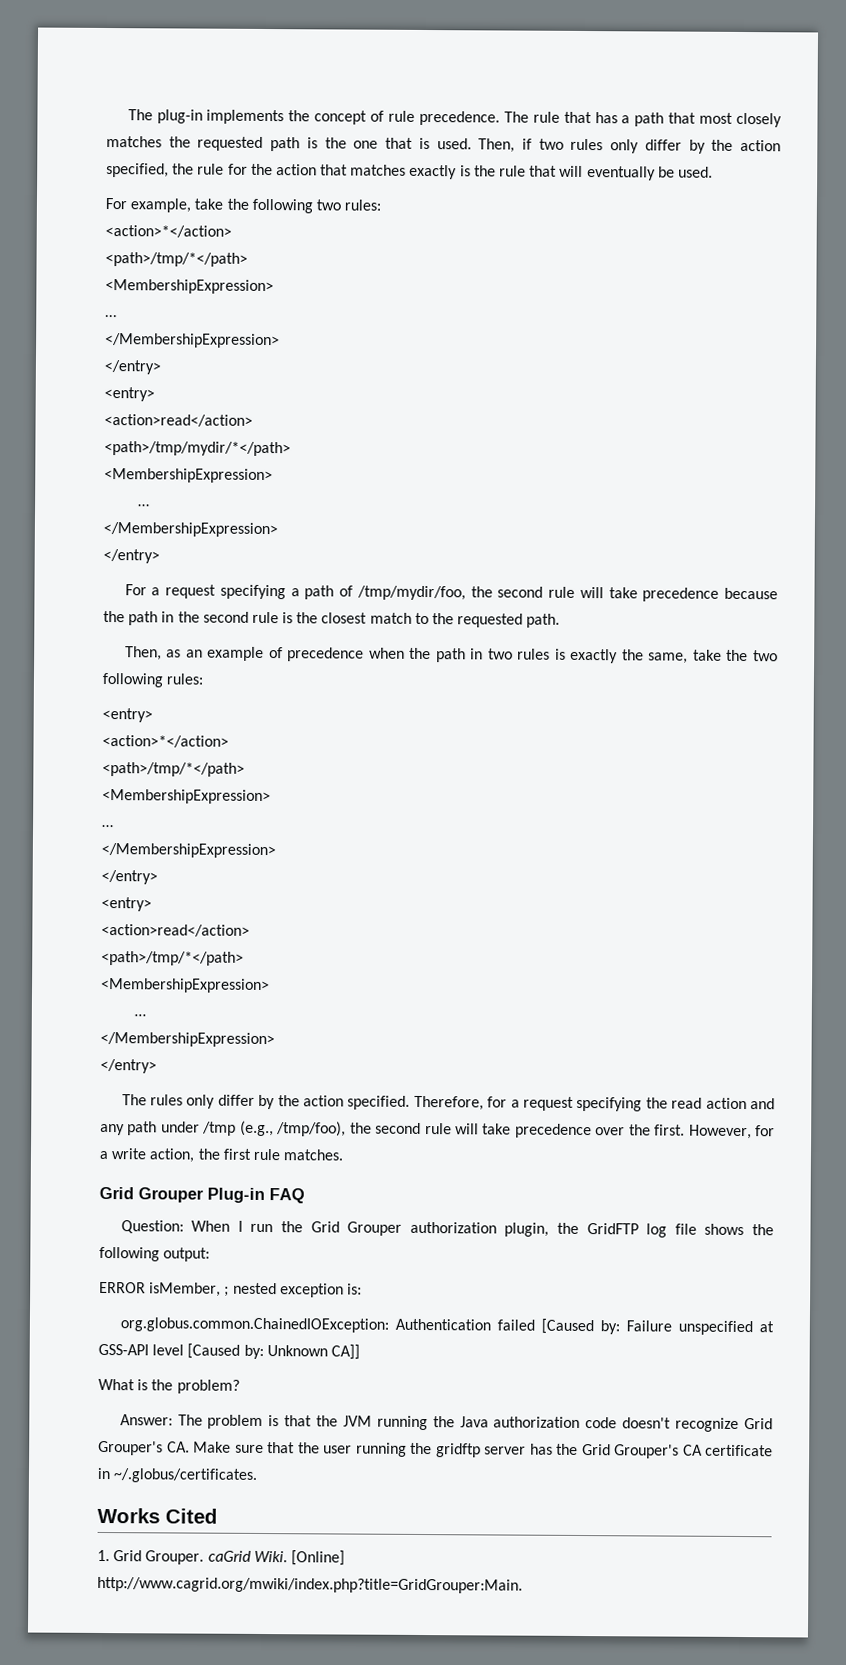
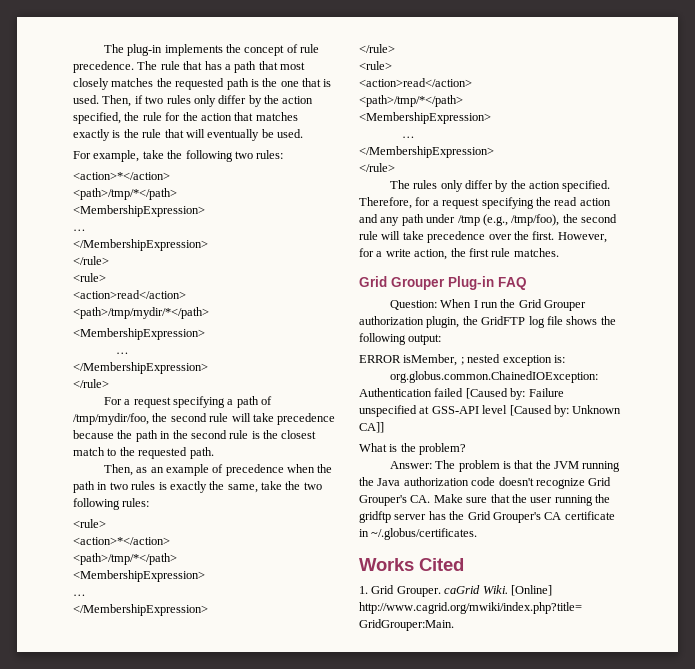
[104,359,161,375] [104,386,155,402] </entry> // <entry> -> [73,256,109,265] [73,273,106,282] </rule> // <rule>
[103,548,160,564] </entry> -> [73,379,109,388] </rule>
[102,707,153,723] [102,734,229,748] [102,761,245,777] [102,788,271,805] [102,824,114,828] [101,842,276,859] [101,869,158,885] [101,896,152,912] <entry> // <action>*</action> // <path>/tmp/*</path> // <MembershipExpression> // … // </MembershipExpression> // </entry> // <entry> -> [73,519,106,528] [73,537,170,545] [73,553,177,565] [73,570,205,582] [73,594,86,596] [73,604,208,616] [359,44,395,53] [359,61,392,70] <rule> // <action>*</action> // <path>/tmp/*</path> // <MembershipExpression> // … // </MembershipExpression> // </rule> // <rule>
[100,1058,157,1074] </entry> -> [359,163,395,172] </rule>

